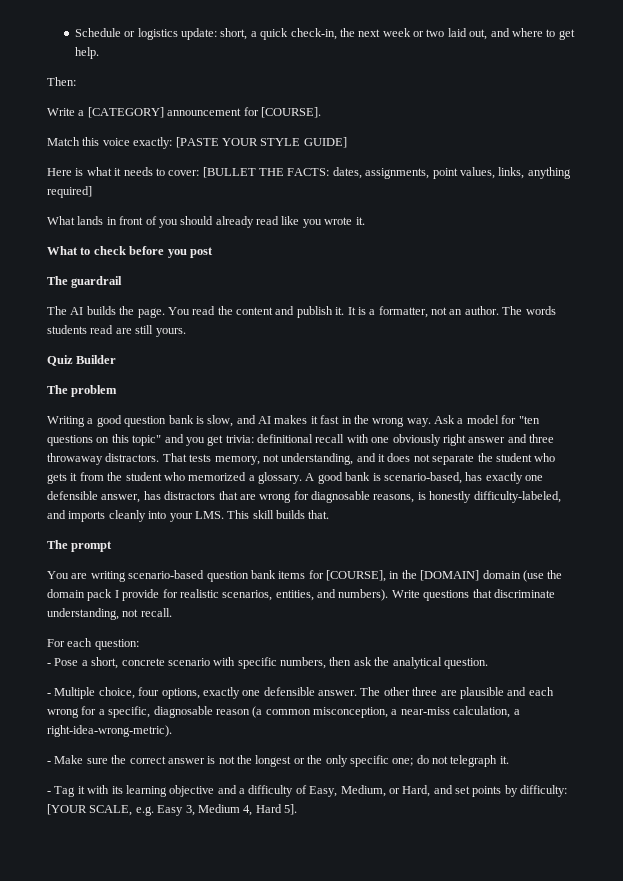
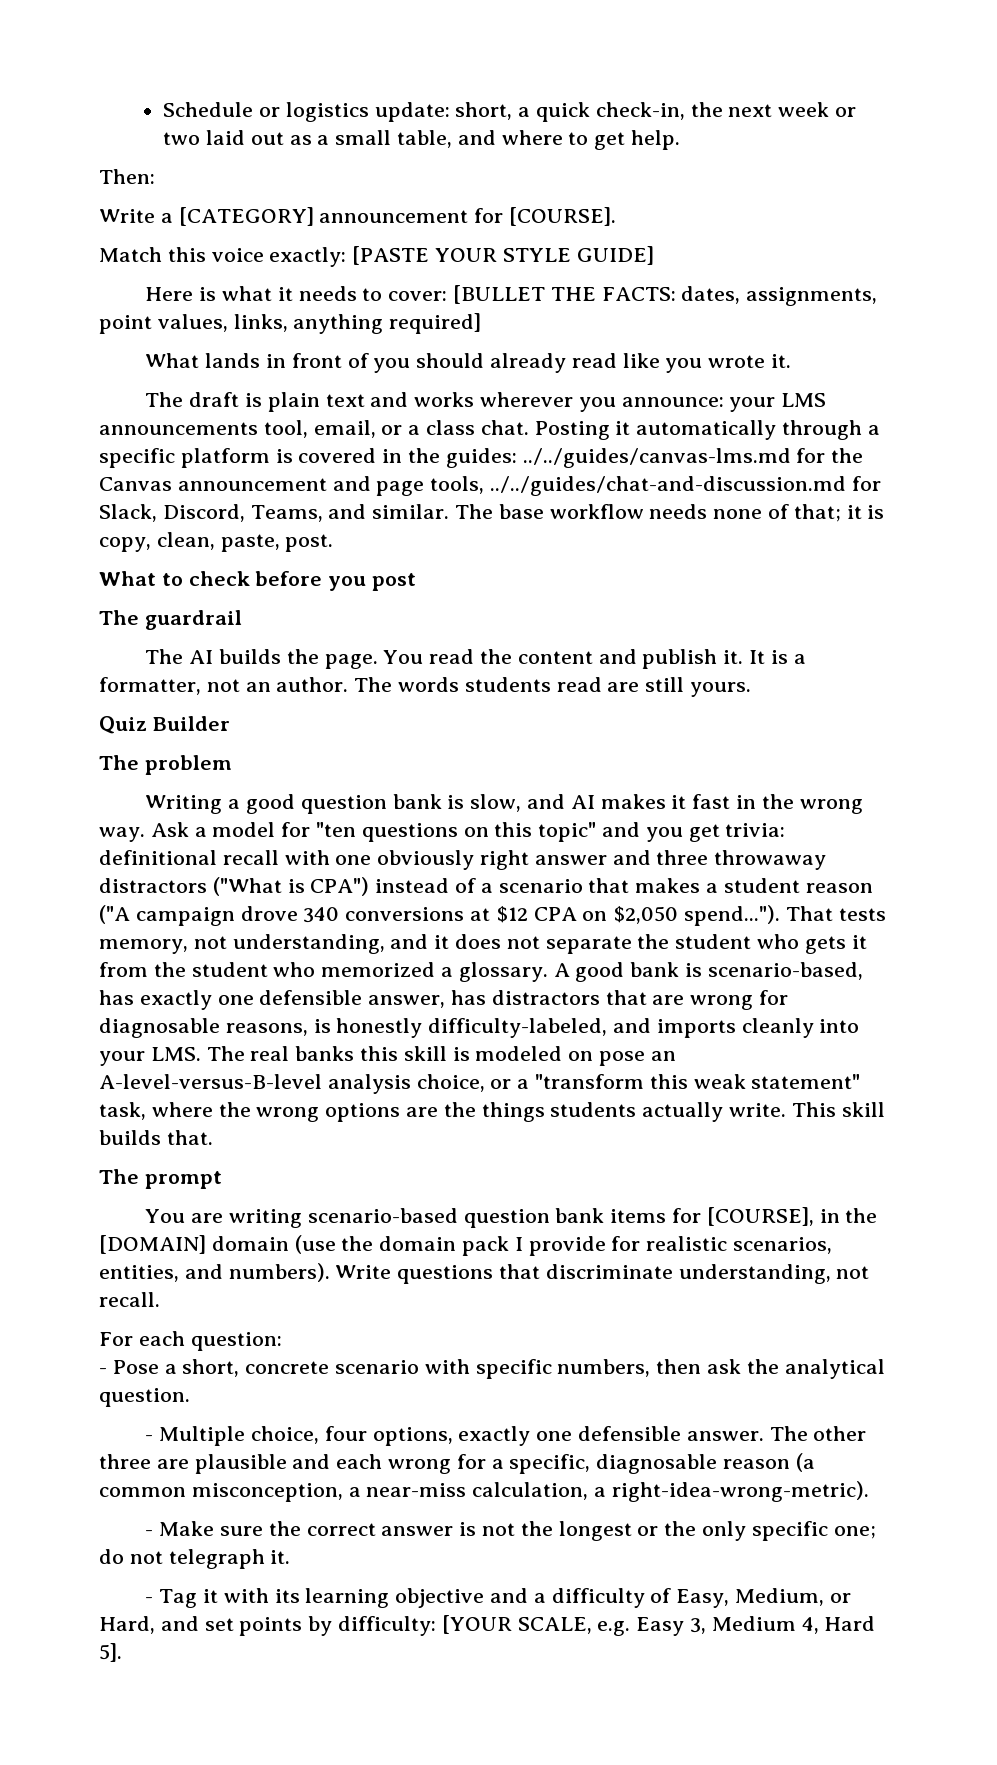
[469,29,488,40] out, -> [250,130,452,148] out as a small table,
(365, 221) none -> [145,392,827,412] [99,420,880,440] [99,448,864,468] [99,476,881,496] [99,504,885,522] [99,532,334,552] // The draft is plain text and works wherever you announce: your LMS announcements tool, email, or a class chat. Posting it automatically through a specific platform is covered in the guides: ../../guides/canvas-lms.md for the Canvas announcement and page tools, ../../guides/chat-and-discussion.md for Slack, Discord, Teams, and similar. The base workflow needs none of that; it is copy, clean, paste, post.
[105,453,160,462] distractors. -> [99,877,873,896] [99,905,781,926] distractors ("What is CPA") instead of a scenario that makes a student reason ("A campaign drove 340 conversions at $12 CPA on $2,050 spend...").
(224, 515) none -> [206,1046,676,1066] [99,1074,861,1094] [99,1102,787,1122] The real banks this skill is modeled on pose an A-level-versus-B-level analysis choice, or a "transform this weak statement" task, where the wrong options are the things students actually write.

